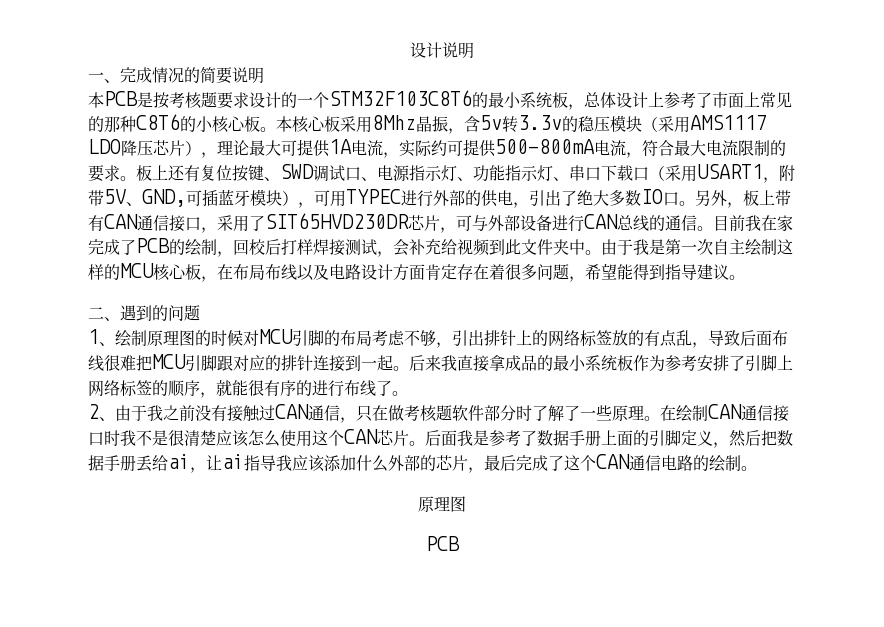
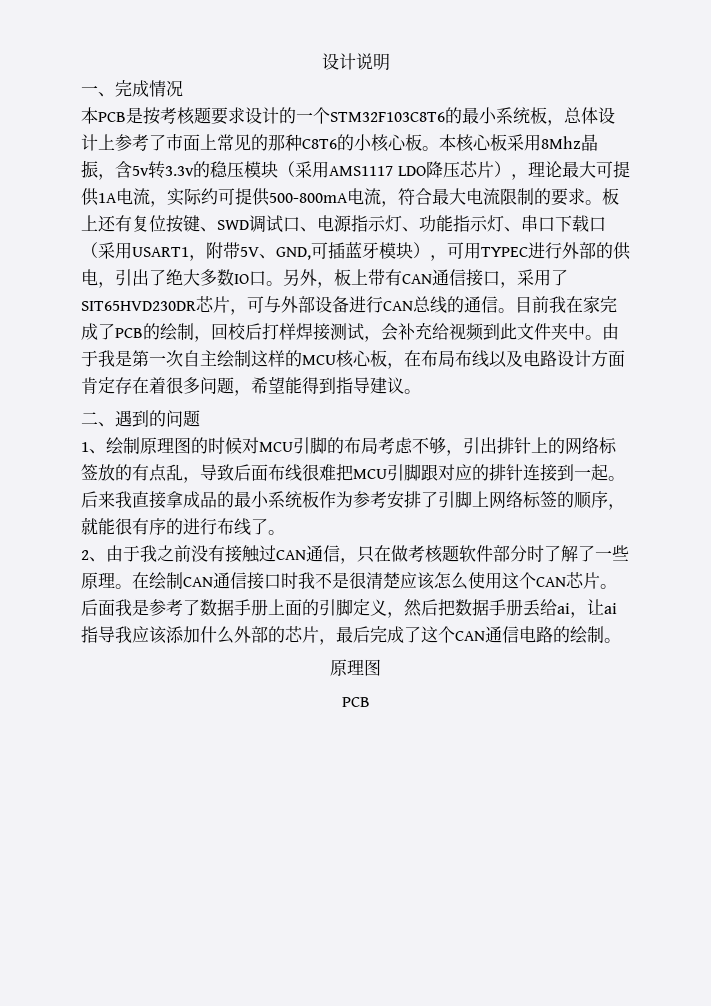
[184,67,264,84] 的简要说明 -> (183, 88) none

